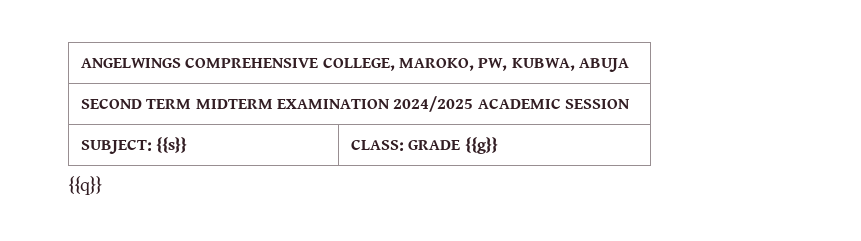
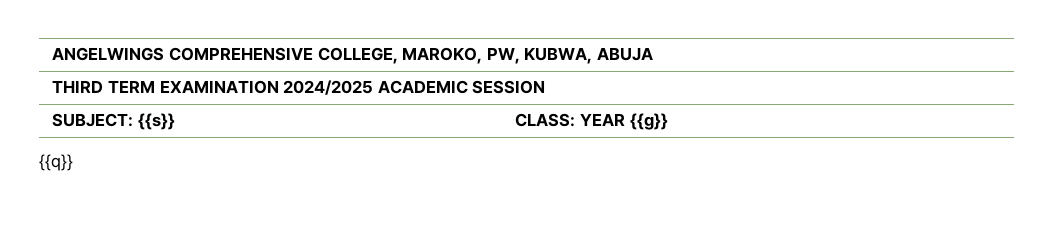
[80,98,273,109] SECOND TERM MIDTERM -> [52,80,155,93] THIRD TERM
[408,140,461,150] GRADE -> [579,113,625,126] YEAR

